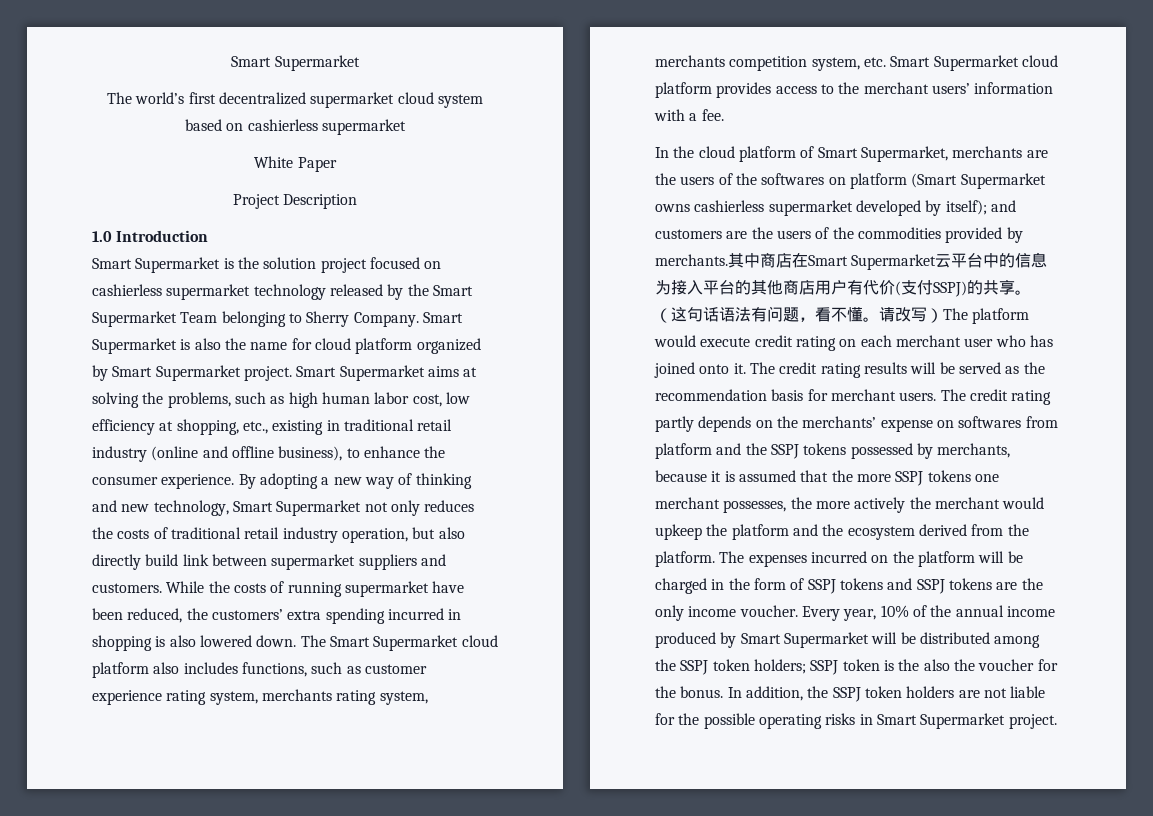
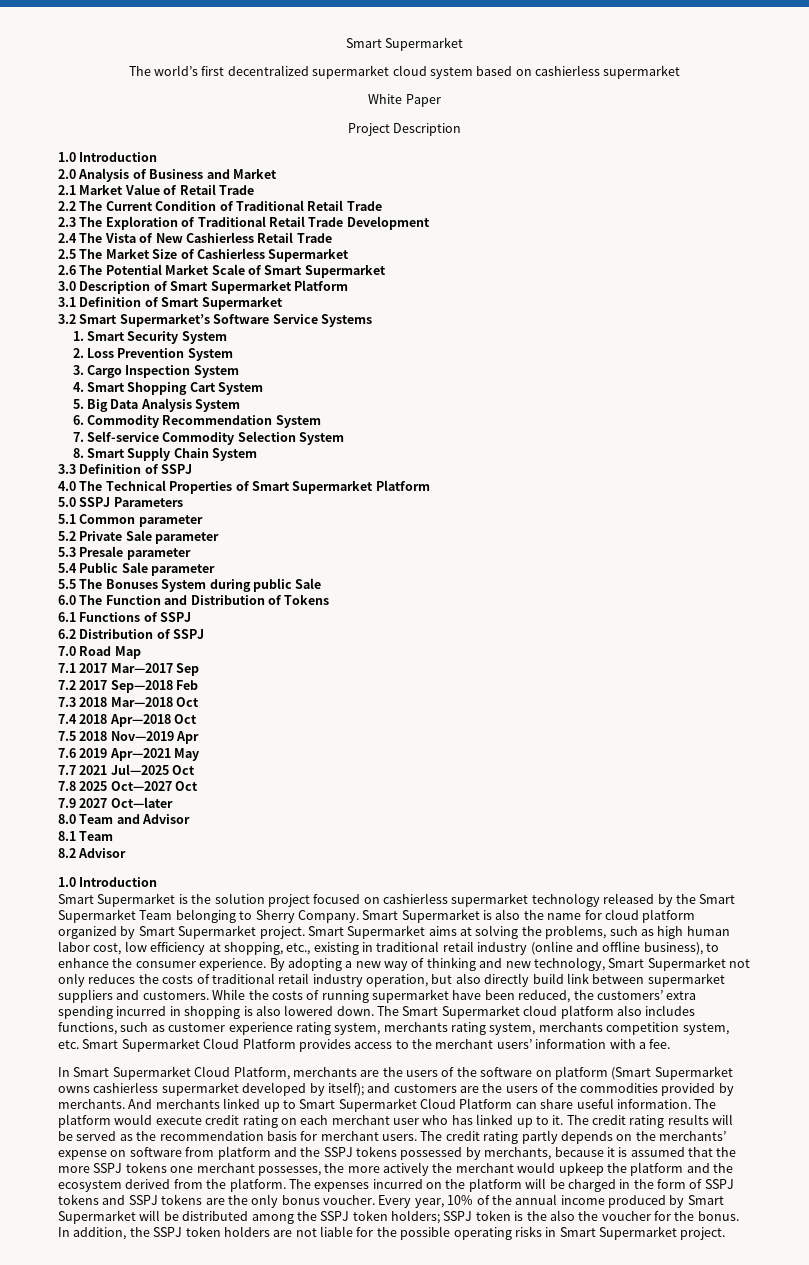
(209, 236) none -> [58,168,277,182] [58,184,254,195] [58,200,382,211] [58,216,430,230] [58,232,332,243] [58,248,350,262] [58,264,386,278] [58,280,348,294] [58,297,283,310] [58,314,372,327] [72,331,227,344] [72,348,233,361] [72,365,239,378] [72,382,264,395] [72,398,241,412] [72,415,321,428] [72,431,345,445] [72,447,258,461] [58,464,193,474] [58,480,430,494] [58,497,183,507] [58,514,203,527] [58,530,220,544] [58,546,191,560] [58,562,216,576] [58,578,322,592] [58,595,330,605] [58,612,192,622] [58,629,205,639] [58,646,141,659] [58,663,200,676] [58,680,199,693] [58,697,200,707] [58,714,198,727] [58,731,200,744] [58,748,200,761] [58,764,196,775] [58,781,199,791] [58,797,173,808] [58,814,191,824] [58,831,114,841] [58,848,127,858] [58,877,158,887] // 2.0 Analysis of Business and Market // 2.1 Market Value of Retail Trade // 2.2 The Current Condition of Traditional Retail Trade // 2.3 The Exploration of Traditional Retail Trade Development // 2.4 The Vista of New Cashierless Retail Trade // 2.5 The Market Size of Cashierless Supermarket // 2.6 The Potential Market Scale of Smart Supermarket // 3.0 Description of Smart Supermarket Platform // 3.1 Definition of Smart Supermarket // 3.2 Smart Supermarket’s Software Service Systems // 1. Smart Security System // 2. Loss Prevention System // 3. Cargo Inspection System // 4. Smart Shopping Cart System // 5. Big Data Analysis System // 6. Commodity Recommendation System // 7. Self-service Commodity Selection System // 8. Smart Supply Chain System // 3.3 Definition of SSPJ // 4.0 The Technical Properties of Smart Supermarket Platform // 5.0 SSPJ Parameters // 5.1 Common parameter // 5.2 Private Sale parameter // 5.3 Presale parameter // 5.4 Public Sale parameter // 5.5 The Bonuses System during public Sale // 6.0 The Function and Distribution of Tokens // 6.1 Functions of SSPJ // 6.2 Distribution of SSPJ // 7.0 Road Map // 7.1 2017 Mar—2017 Sep // 7.2 2017 Sep—2018 Feb // 7.3 2018 Mar—2018 Oct // 7.4 2018 Apr—2018 Oct // 7.5 2018 Nov—2019 Apr // 7.6 2019 Apr—2021 May // 7.7 2021 Jul—2025 Oct // 7.8 2025 Oct—2027 Oct // 7.9 2027 Oct—later // 8.0 Team and Advisor // 8.1 Team // 8.2 Advisor // 1.0 Introduction
[1021,55,1058,67] [655,82,712,98] cloud platform -> [203,1038,296,1049] Cloud Platform
[673,146,948,162] the cloud platform of Smart Supermarket, -> [73,1066,290,1080] Smart Supermarket Cloud Platform,
[761,173,825,185] softwares -> [480,1067,533,1077] software
[728,252,1048,270] [655,280,1031,297] [655,306,943,323] 其中商店在Smart Supermarket云平台中的信息为接入平台的其他商店用户有代价(支付SSPJ)的共享。（这句话语法有问题，看不懂。请改写） -> [128,1098,691,1112] And merchants linked up to Smart Supermarket Cloud Platform can share useful information.
[654,362,730,378] joined onto -> [476,1114,549,1128] linked up to
[958,416,1022,428] softwares -> [129,1147,182,1157] software
[688,606,737,617] income -> [281,1195,320,1205] bonus

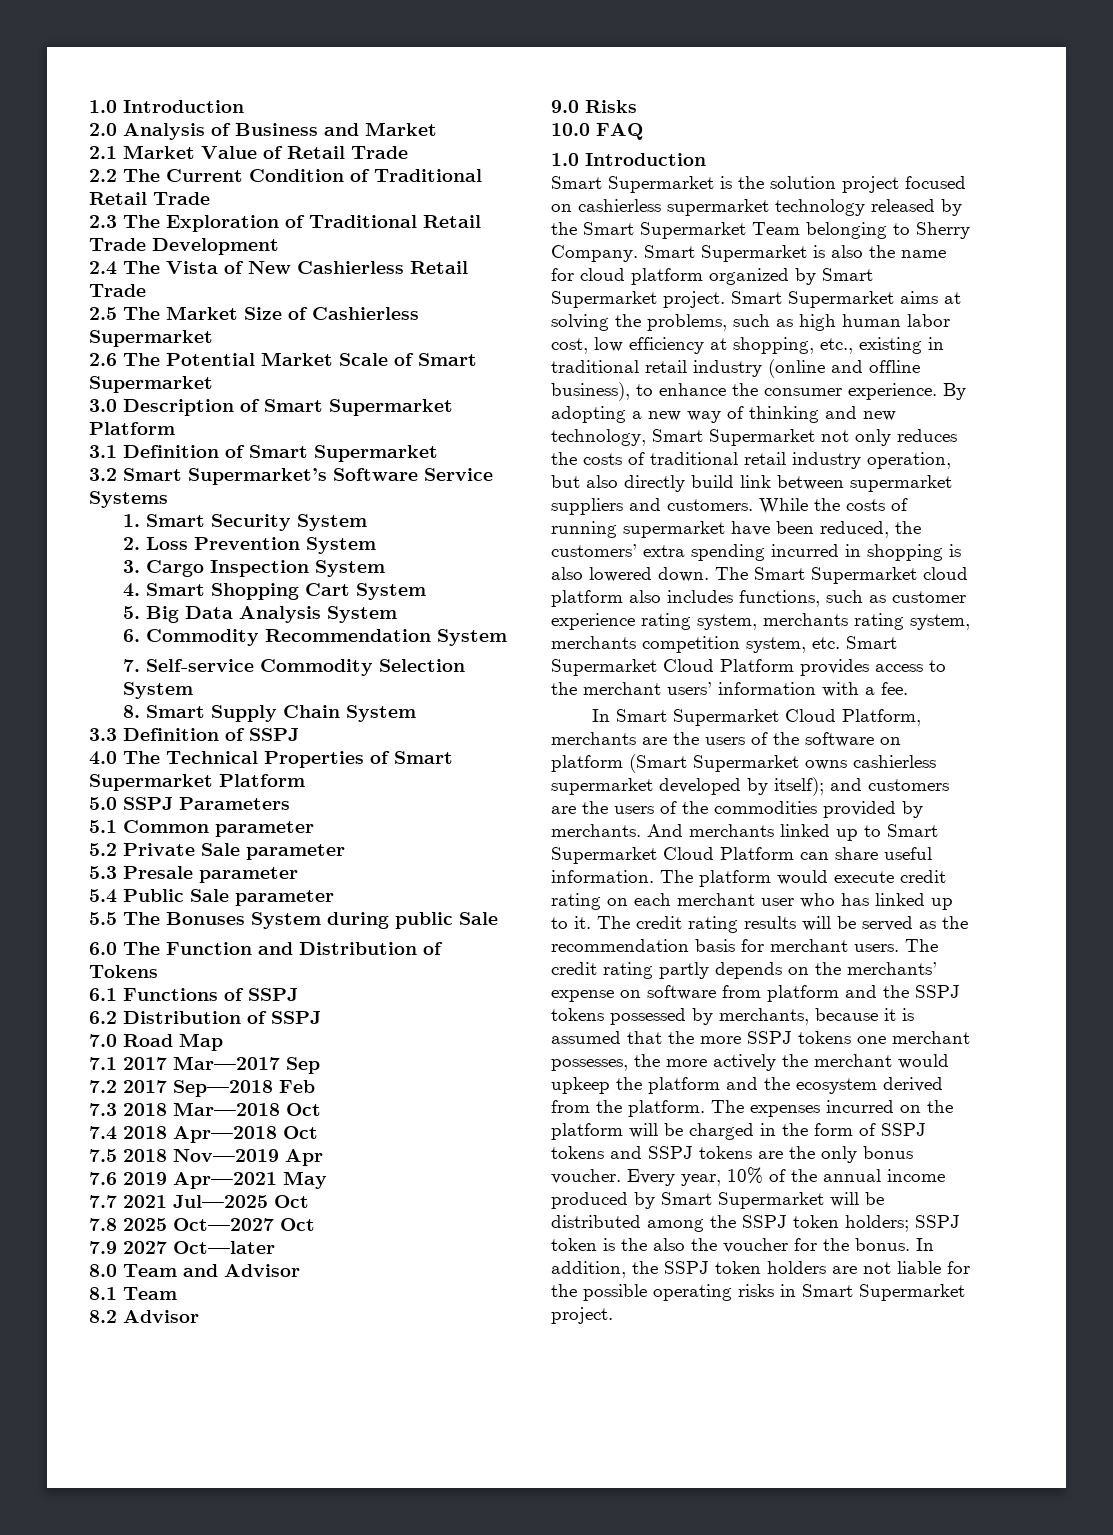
[345,37,464,51] [128,65,681,79] [368,94,441,107] [347,123,462,136] Smart Supermarket // The world’s first decentralized supermarket cloud system based on cashierless supermarket // White Paper // Project Description // -> (89, 106) none
(127, 853) none -> [551,100,637,113] [551,123,643,140] // 9.0 Risks // 10.0 FAQ

